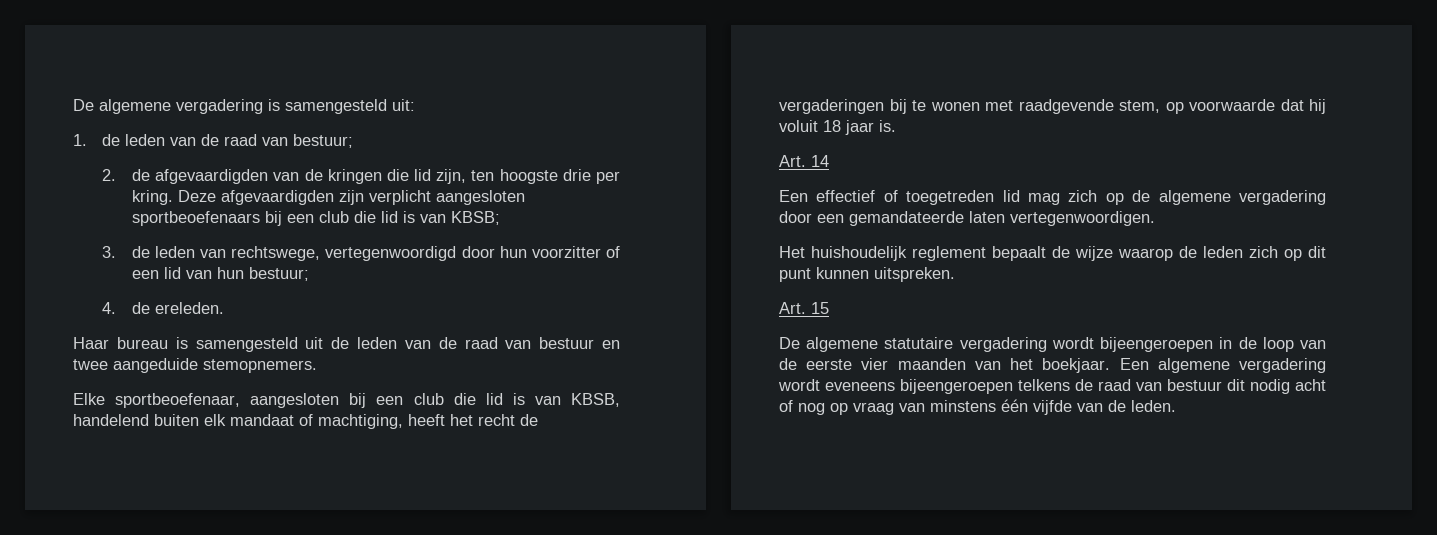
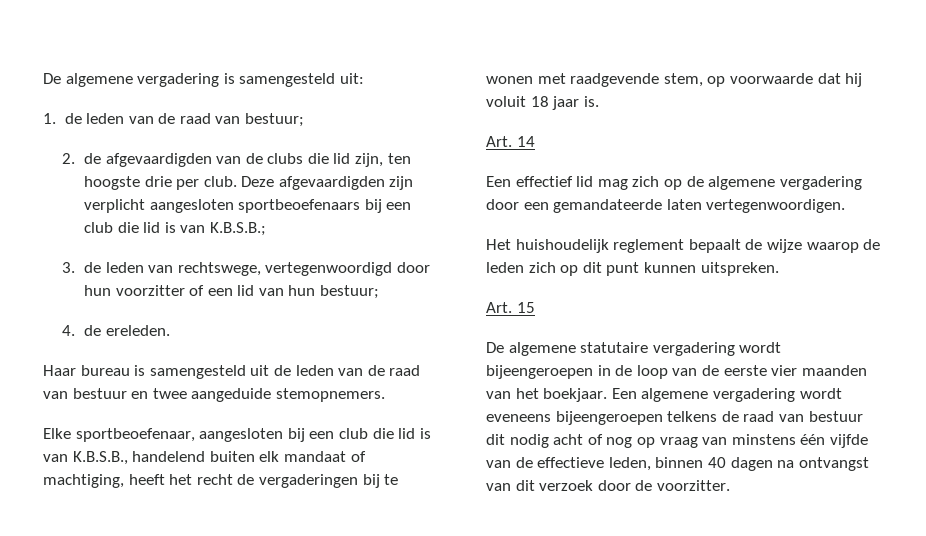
[327,169,382,184] kringen -> [267,153,304,164] clubs
[131,190,173,205] kring. -> [203,176,237,187] club.
[450,211,500,225] KBSB; -> [209,222,266,236] K.B.S.B.;
[571,393,621,407] KBSB, -> [72,451,128,465] K.B.S.B.,
[883,190,995,205] of toegetreden -> (573, 181) none
[1131,400,1176,412] leden. -> [537,457,869,471] [486,480,730,491] effectieve leden, binnen 40 dagen na ontvangst van dit verzoek door de voorzitter.

